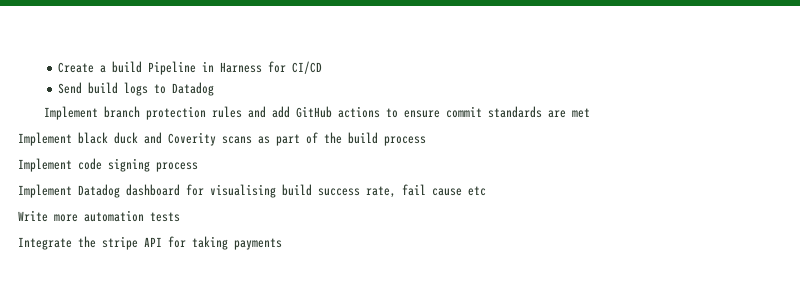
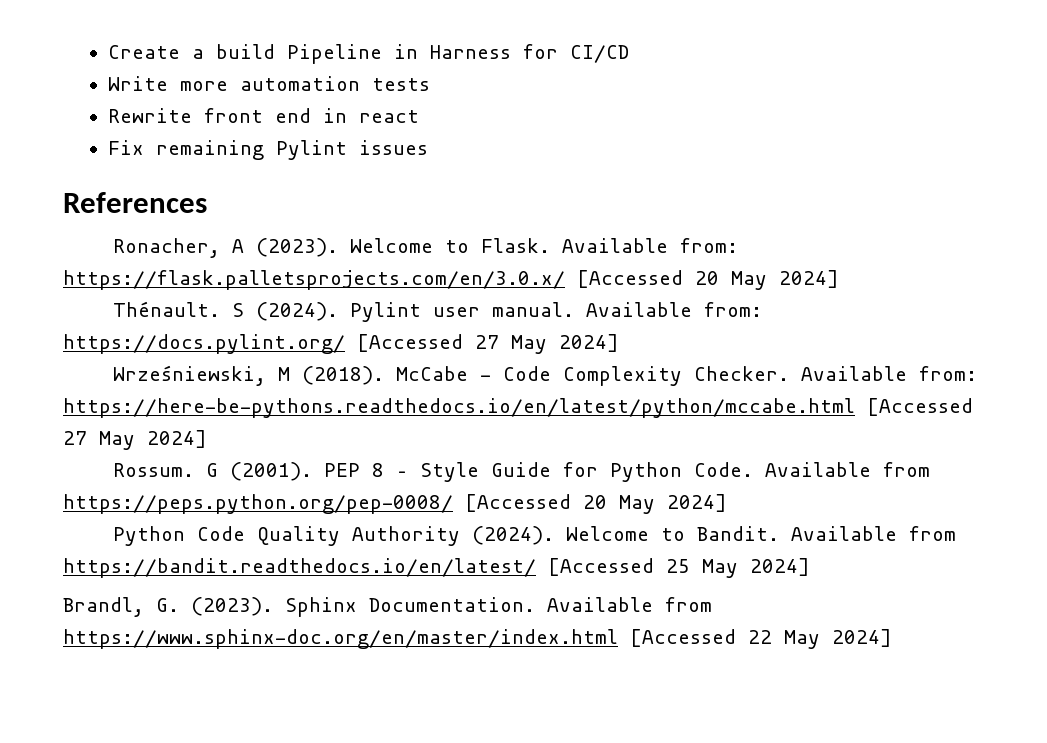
[58,82,215,96] [44,106,591,120] [18,132,426,146] [18,158,198,172] [18,184,486,198] [18,210,180,222] [18,236,282,250] Send build logs to Datadog // Implement branch protection rules and add GitHub actions to ensure commit standards are met // Implement black duck and Coverity scans as part of the build process // Implement code signing process // Implement Datadog dashboard for visualising build success rate, fail cause etc // Write more automation tests // Integrate the stripe API for taking payments -> [108,76,431,91] [108,108,420,123] [108,140,429,160] [63,192,207,213] [113,238,739,258] [63,270,839,290] [113,301,763,322] [63,334,619,354] [113,365,978,386] [63,398,973,418] [63,430,207,450] [113,462,931,482] [63,494,727,514] [113,526,957,546] [63,558,810,578] [63,597,712,617] [63,629,892,649] Write more automation tests // Rewrite front end in react // Fix remaining Pylint issues // References // Ronacher, A (2023). Welcome to Flask. Available from: https://flask.palletsprojects.com/en/3.0.x/ [Accessed 20 May 2024] // Thénault. S (2024). Pylint user manual. Available from: https://docs.pylint.org/ [Accessed 27 May 2024] // Wrześniewski, M (2018). McCabe - Code Complexity Checker. Available from: https://here-be-pythons.readthedocs.io/en/latest/python/mccabe.html [Accessed 27 May 2024] // Rossum. G (2001). PEP 8 – Style Guide for Python Code. Available from https://peps.python.org/pep-0008/ [Accessed 20 May 2024] // Python Code Quality Authority (2024). Welcome to Bandit. Available from https://bandit.readthedocs.io/en/latest/ [Accessed 25 May 2024] // Brandl, G. (2023). Sphinx Documentation. Available from https://www.sphinx-doc.org/en/master/index.html [Accessed 22 May 2024]

